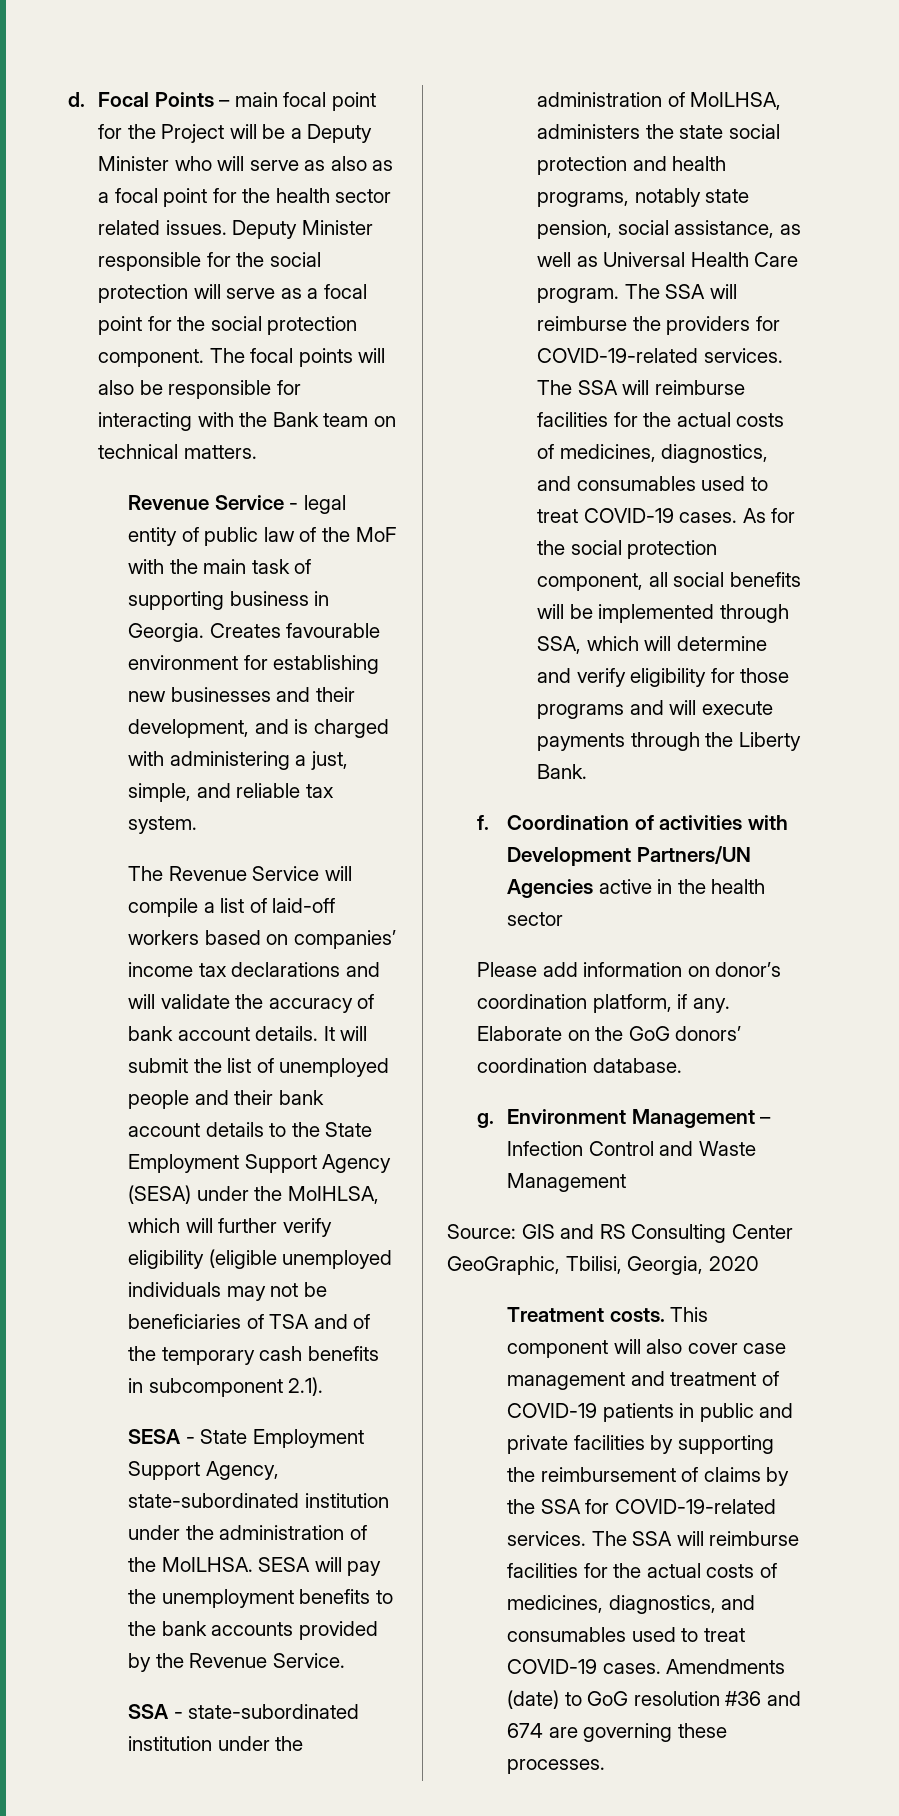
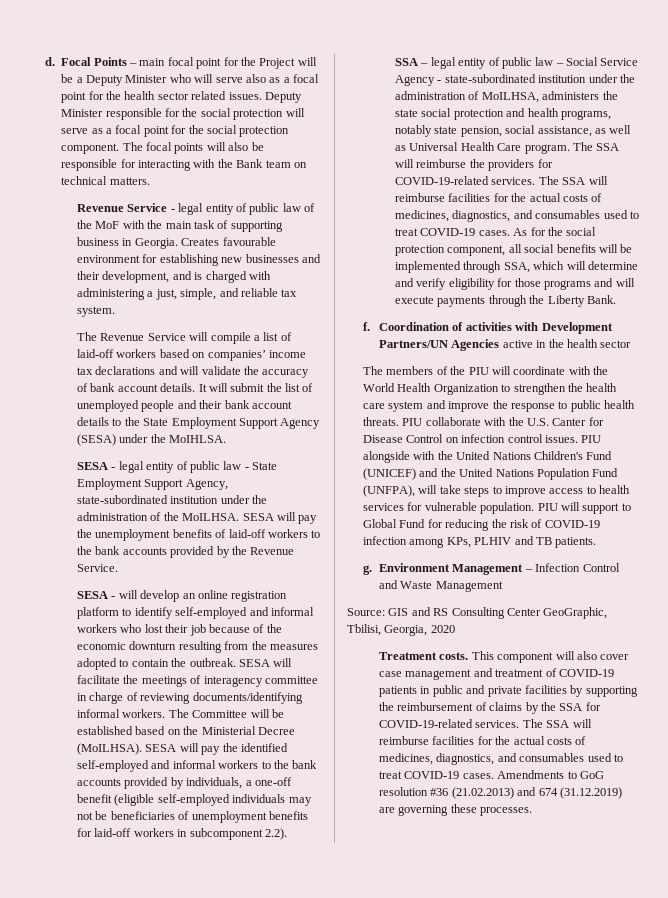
[304,160,326,171] as -> (243, 80) none
[287,1186,379,1204] [128,1218,332,1237] [128,1249,393,1269] [128,1282,327,1301] [128,1314,371,1329] [128,1346,379,1365] [128,1377,324,1397] [128,1429,182,1444] MoIHLSA, which will further verify eligibility (eligible unemployed individuals may not be beneficiaries of TSA and of the temporary cash benefits in subcomponent 2.1). // SESA -> [169,435,227,443] [77,461,242,473] MoIHLSA. // SESA - legal entity of public law
(371, 1596) none -> [215,529,308,538] of laid-off workers
[128,1704,170,1719] SSA -> [77,590,288,602] [77,607,314,619] [77,624,282,636] [77,641,318,653] [77,658,293,670] [77,675,318,687] [77,692,303,704] [77,709,284,718] [77,726,295,735] [77,743,288,755] [77,760,318,772] [77,777,292,789] [77,794,312,806] [77,811,308,823] [77,828,287,840] [395,57,639,69] [395,75,436,86] SESA - will develop an online registration platform to identify self-employed and informal workers who lost their job because of the economic downturn resulting from the measures adopted to contain the outbreak. SESA will facilitate the meetings of interagency committee in charge of reviewing documents/identifying informal workers. The Committee will be established based on the Ministerial Decree (MoILHSA). SESA will pay the identified self-employed and informal workers to the bank accounts provided by individuals, a one-off benefit (eligible self-employed individuals may not be beneficiaries of unemployment benefits for laid-off workers in subcomponent 2.2). // SSA – legal entity of public law – Social Service Agency
[477,962,782,977] [477,994,730,1013] [477,1026,742,1041] [477,1058,682,1073] Please add information on donor’s coordination platform, if any. Elaborate on the GoG donors’ coordination database. -> [363,366,609,375] [363,383,618,395] [363,400,636,412] [363,417,604,426] [363,434,602,443] [363,451,613,463] [363,468,619,480] [363,485,631,497] [363,502,631,514] [363,519,600,531] [363,536,597,548] The members of the PIU will coordinate with the World Health Organization to strengthen the health care system and improve the response to public health threats. PIU collaborate with the U.S. Canter for Disease Control on infection control issues. PIU alongside with the United Nations Children's Fund (UNICEF) and the United Nations Population Fund (UNFPA), will take steps to improve access to health services for vulnerable population. PIU will support to Global Fund for reducing the risk of COVID-19 infection among KPs, PLHIV and TB patients.
[507,1690,560,1709] (date) -> (565, 774) none
(762, 1698) none -> [451,787,514,799] (21.02.2013)
(544, 1730) none -> [559,787,622,799] (31.12.2019)

